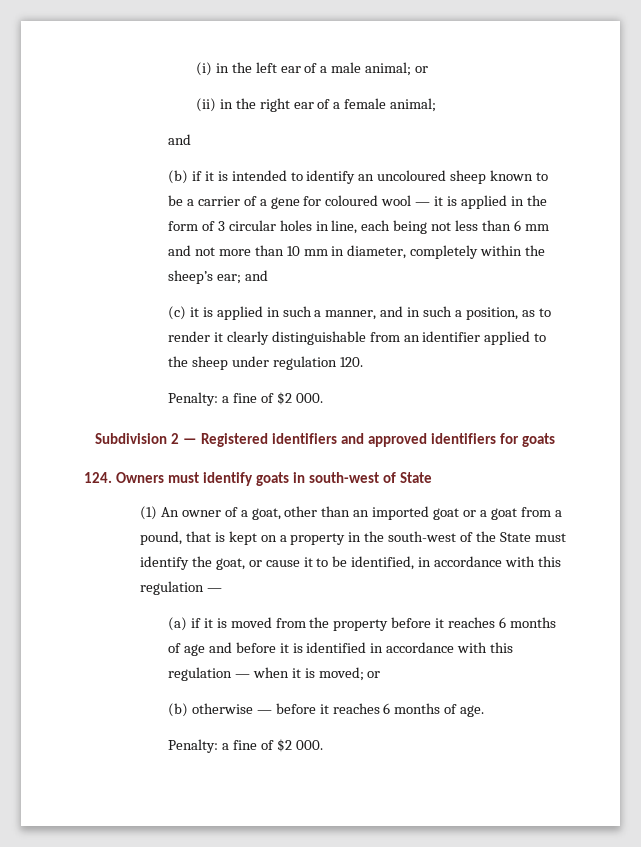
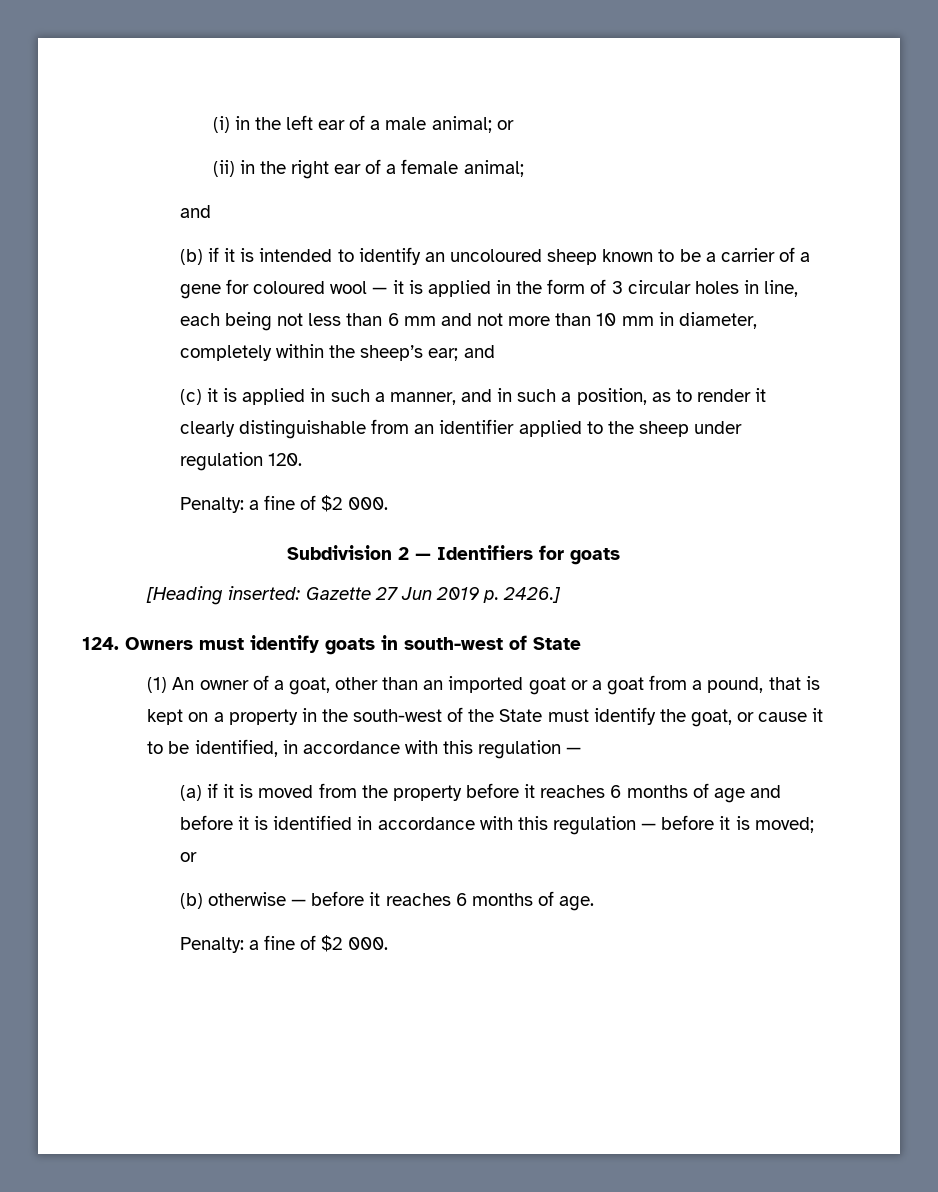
[200,433,556,447] Registered identifiers and approved identifiers for goats -> [436,545,620,565] [146,586,562,605] Identifiers for goats // [Heading inserted: Gazette 27 Jun 2019 p. 2426.]
[252,667,289,678] when -> [661,815,715,830] before

